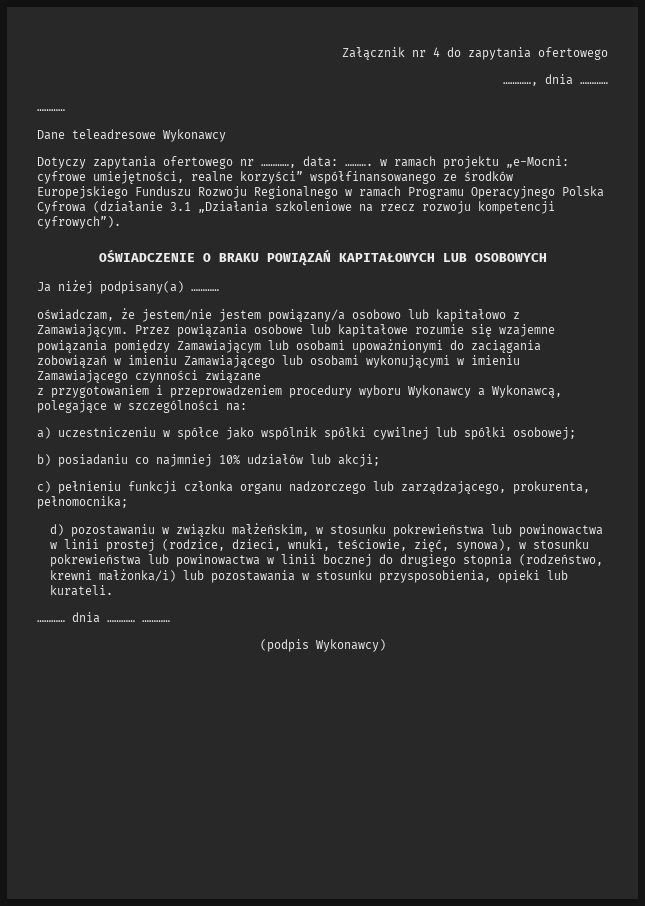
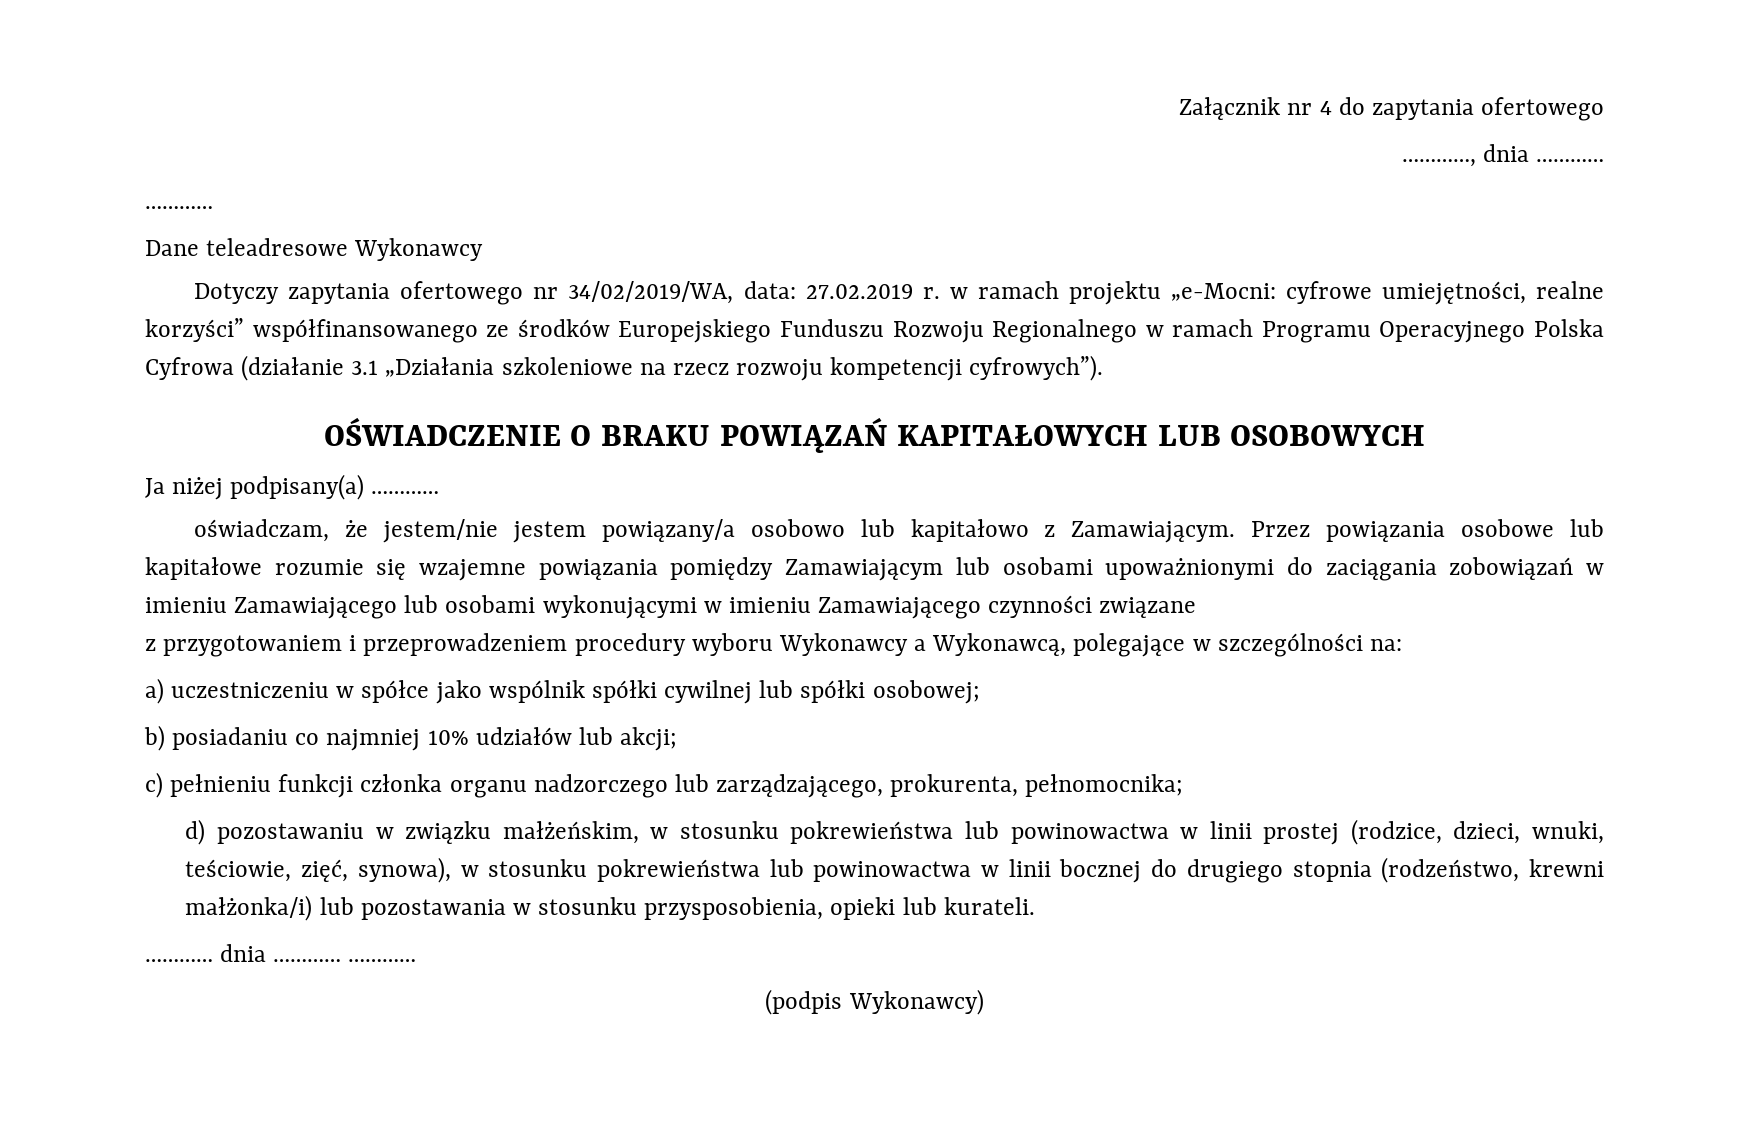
[261,156,373,168] …………, data: ………. -> [568,281,940,304] 34/02/2019/WA, data: 27.02.2019 r.

